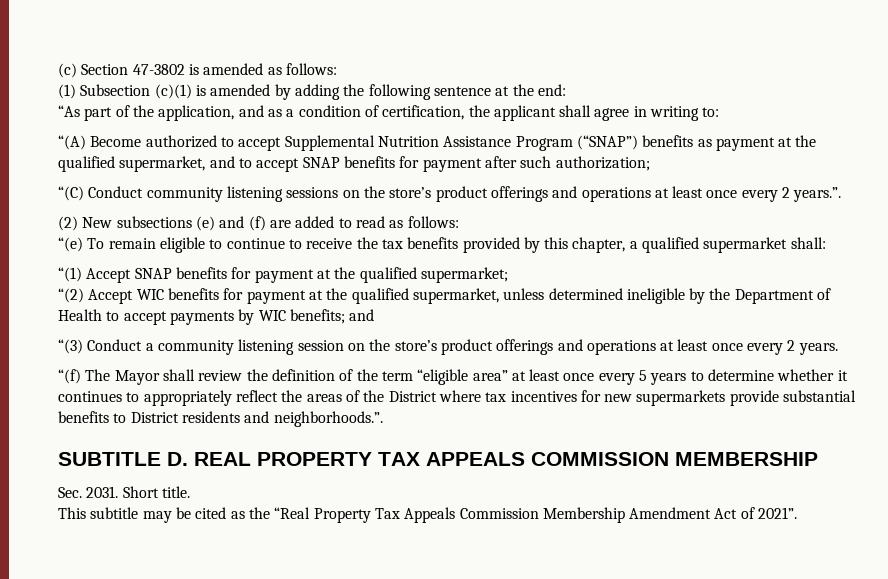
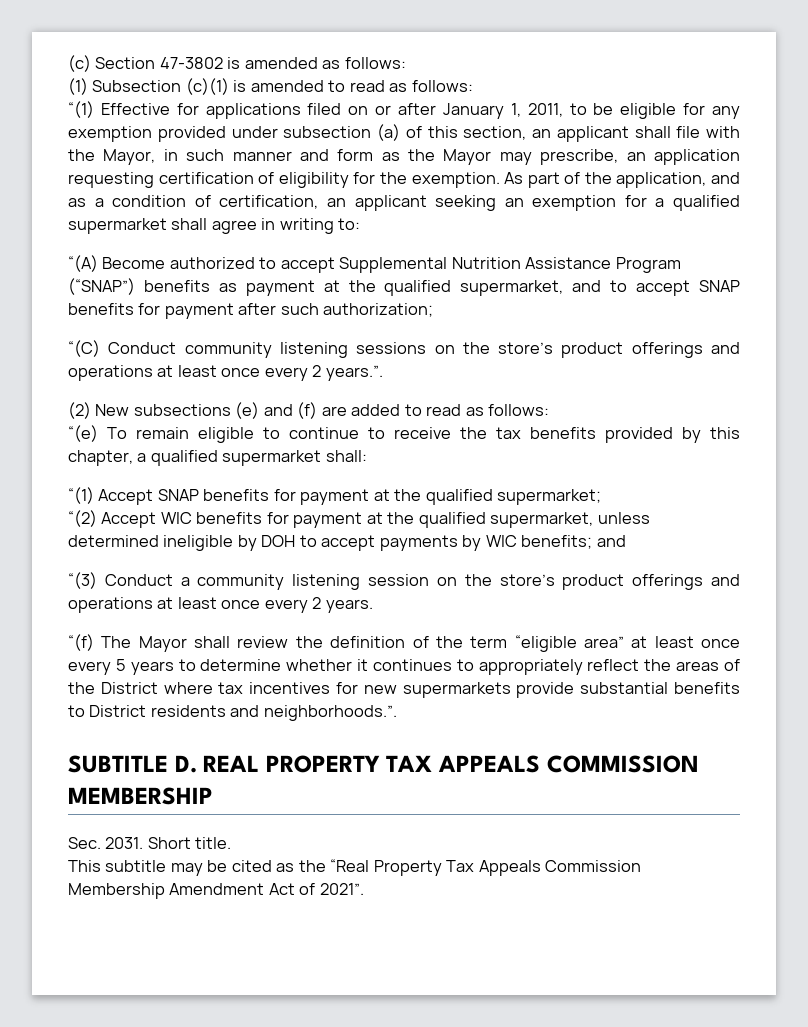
[274,84,566,100] [58,105,80,117] by adding the following sentence at the end: // “As -> [328,80,473,92] [68,101,741,119] [68,124,740,142] [68,149,740,165] [68,172,524,188] to read as follows: // “(1) Effective for applications filed on or after January 1, 2011, to be eligible for any exemption provided under subsection (a) of this section, an applicant shall file with the Mayor, in such manner and form as the Mayor may prescribe, an application requesting certification of eligibility for the exemption. As
[468,105,556,121] the applicant -> [326,195,741,211] [68,218,167,234] an applicant seeking an exemption for a qualified supermarket
[709,288,832,304] [58,309,102,321] the Department of Health -> [261,535,296,547] DOH

